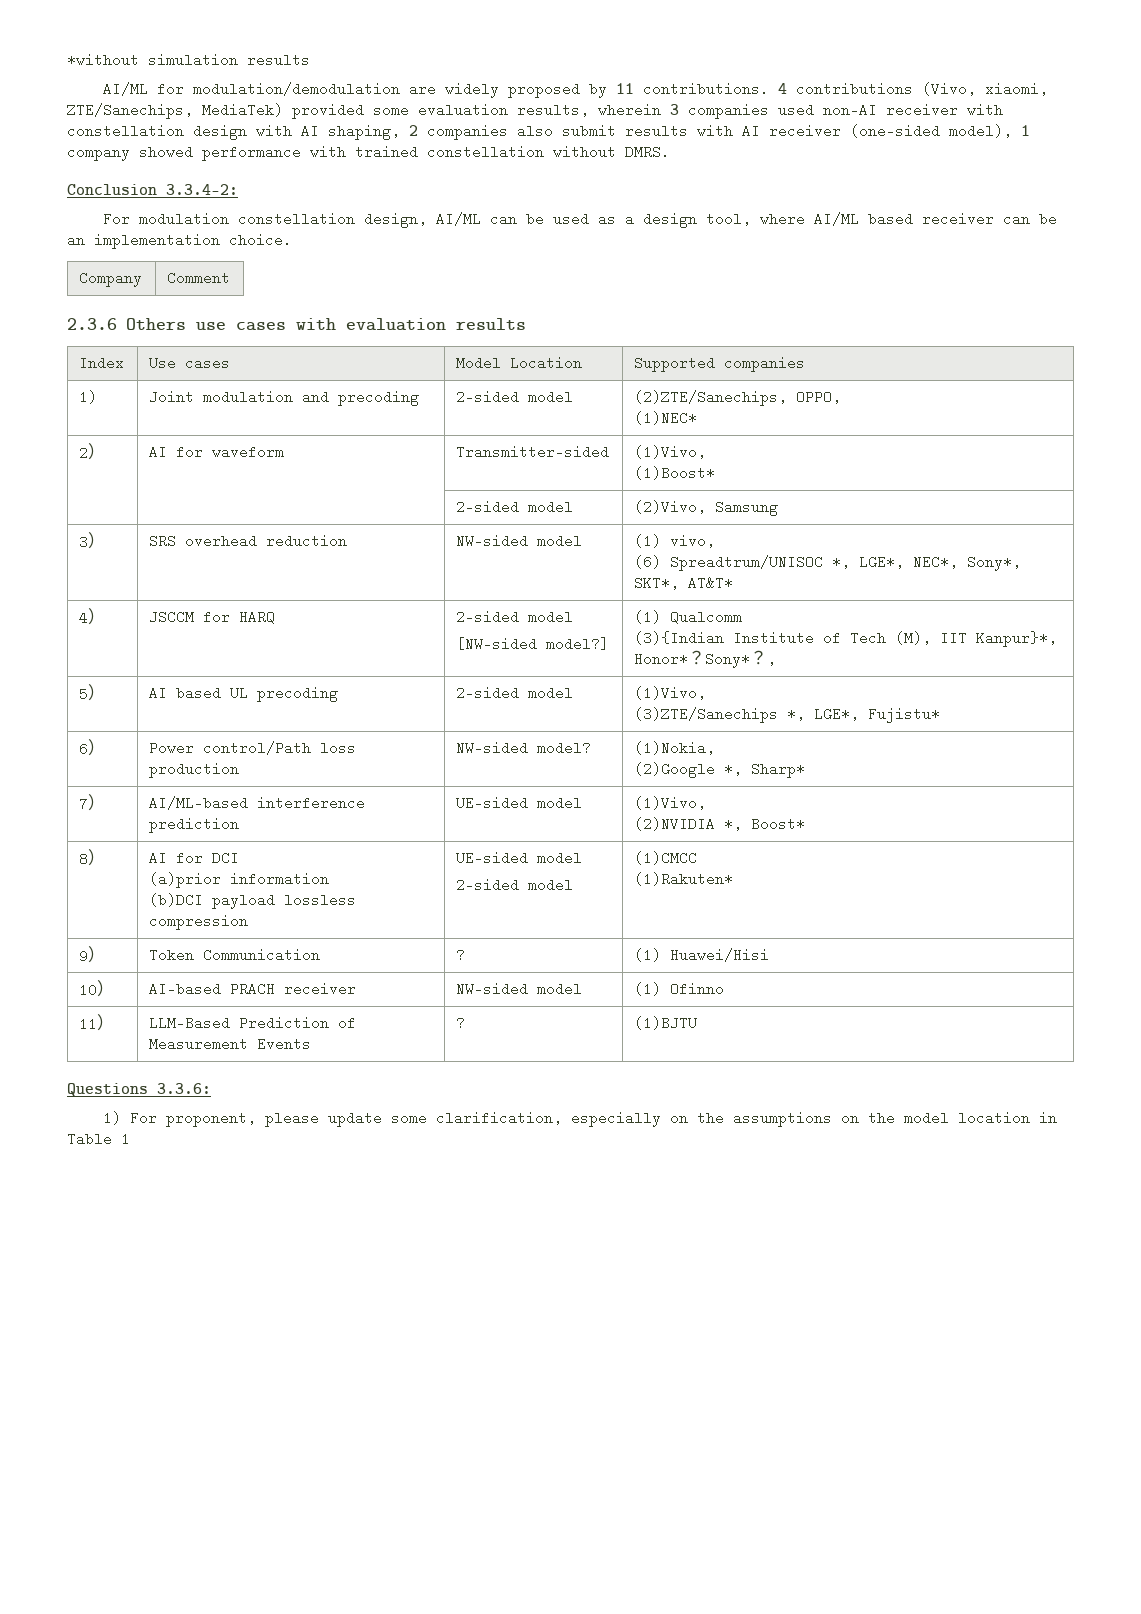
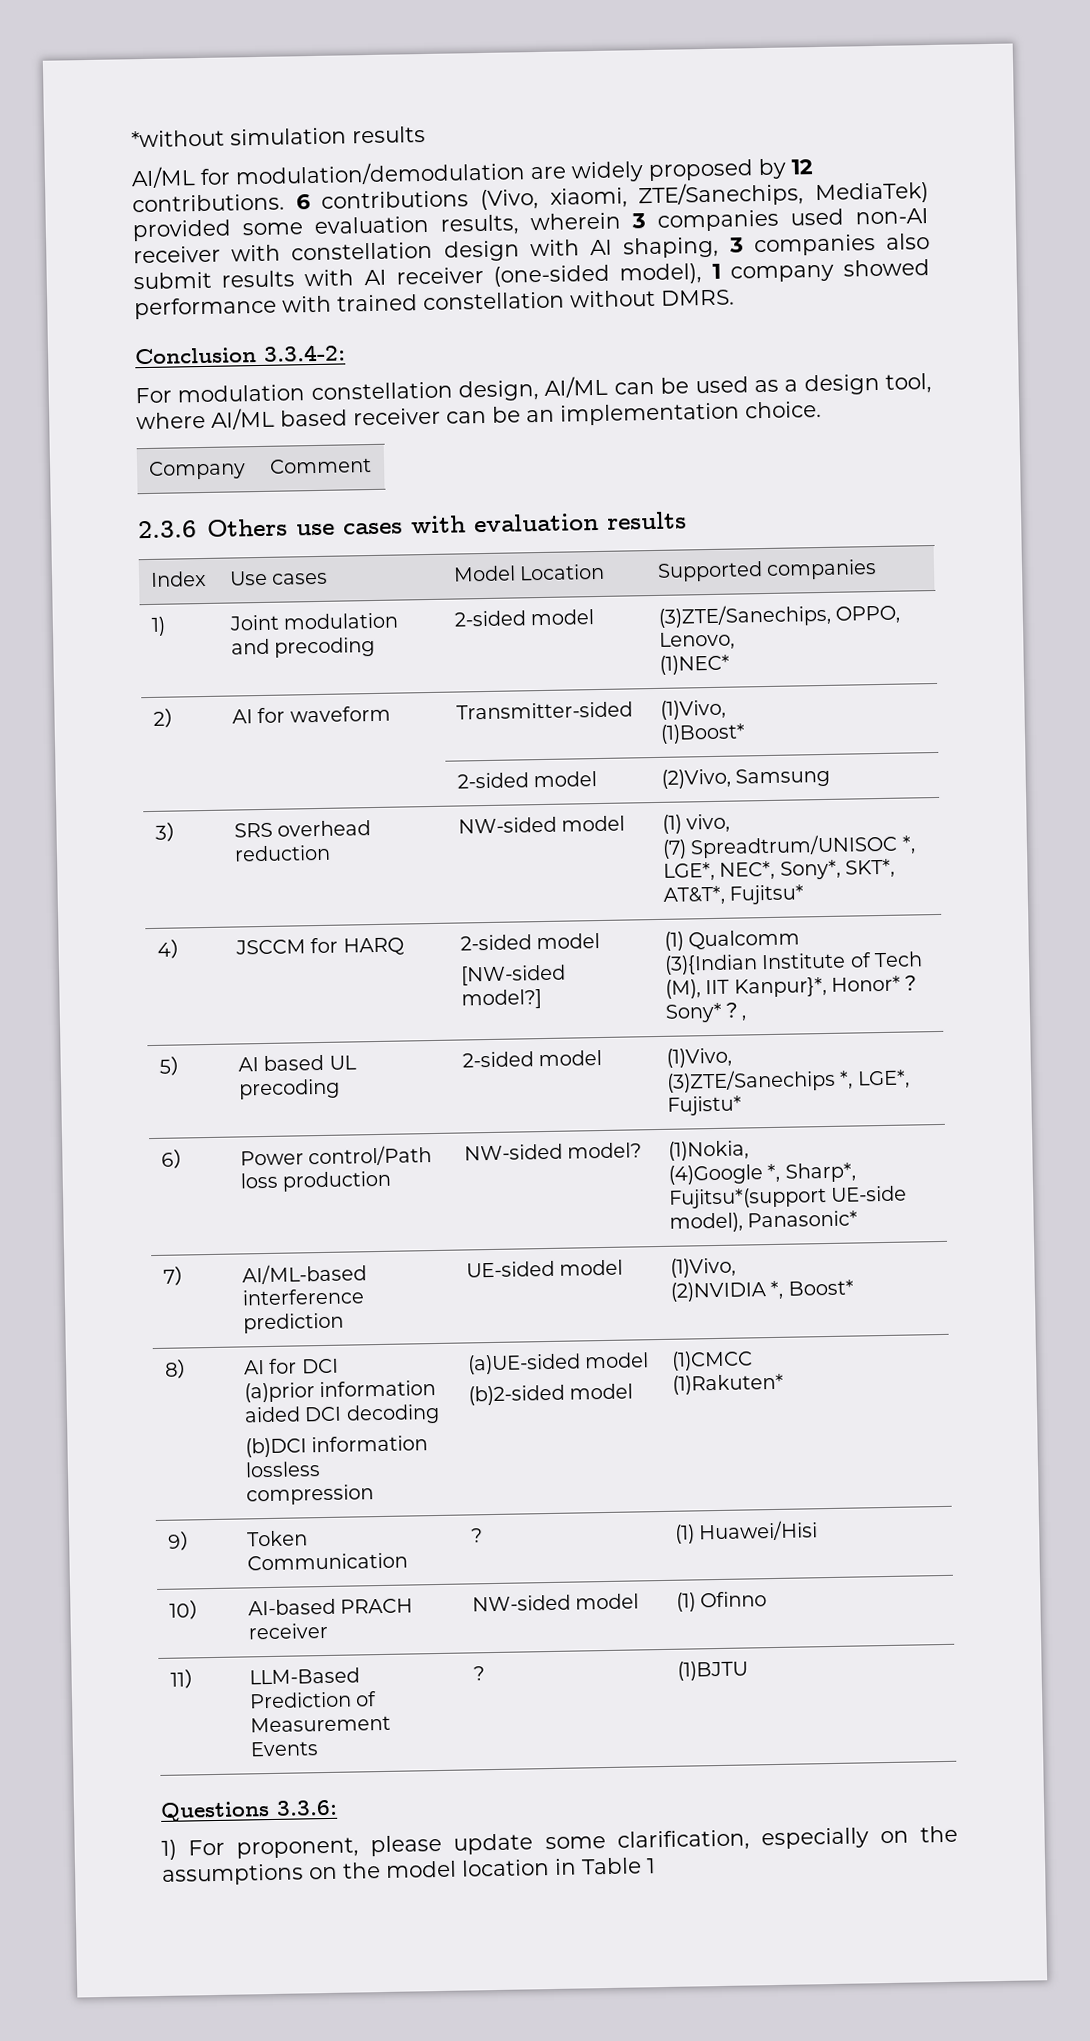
[615,82,787,96] 11 contributions. 4 -> [791,159,813,175] [132,193,311,213] 12 contributions. 6
[409,125,418,136] 2 -> [728,237,744,253] 3
[634,390,788,406] (2)ZTE/Sanechips, -> [658,603,833,628] (3)ZTE/Sanechips,
(842, 397) none -> [659,631,736,650] Lenovo,
[634,555,662,569] (6) -> [662,839,688,859] (7)
[688,576,734,590] AT&T* -> [663,884,805,905] AT&T*, Fujitsu*
[634,762,806,778] (2)Google *, Sharp* -> [668,1162,856,1185] [669,1185,908,1209] [669,1210,859,1233] (4)Google *, Sharp*, Fujitsu*(support UE-side model), Panasonic*
(330, 879) none -> [244,1403,440,1425] aided DCI decoding
[212,893,276,909] payload -> [311,1435,429,1453] information
[456,851,583,865] [456,878,520,892] UE-sided model // 2-sided -> [467,1352,650,1375] [468,1384,566,1406] (a)UE-sided model // (b)2-sided

